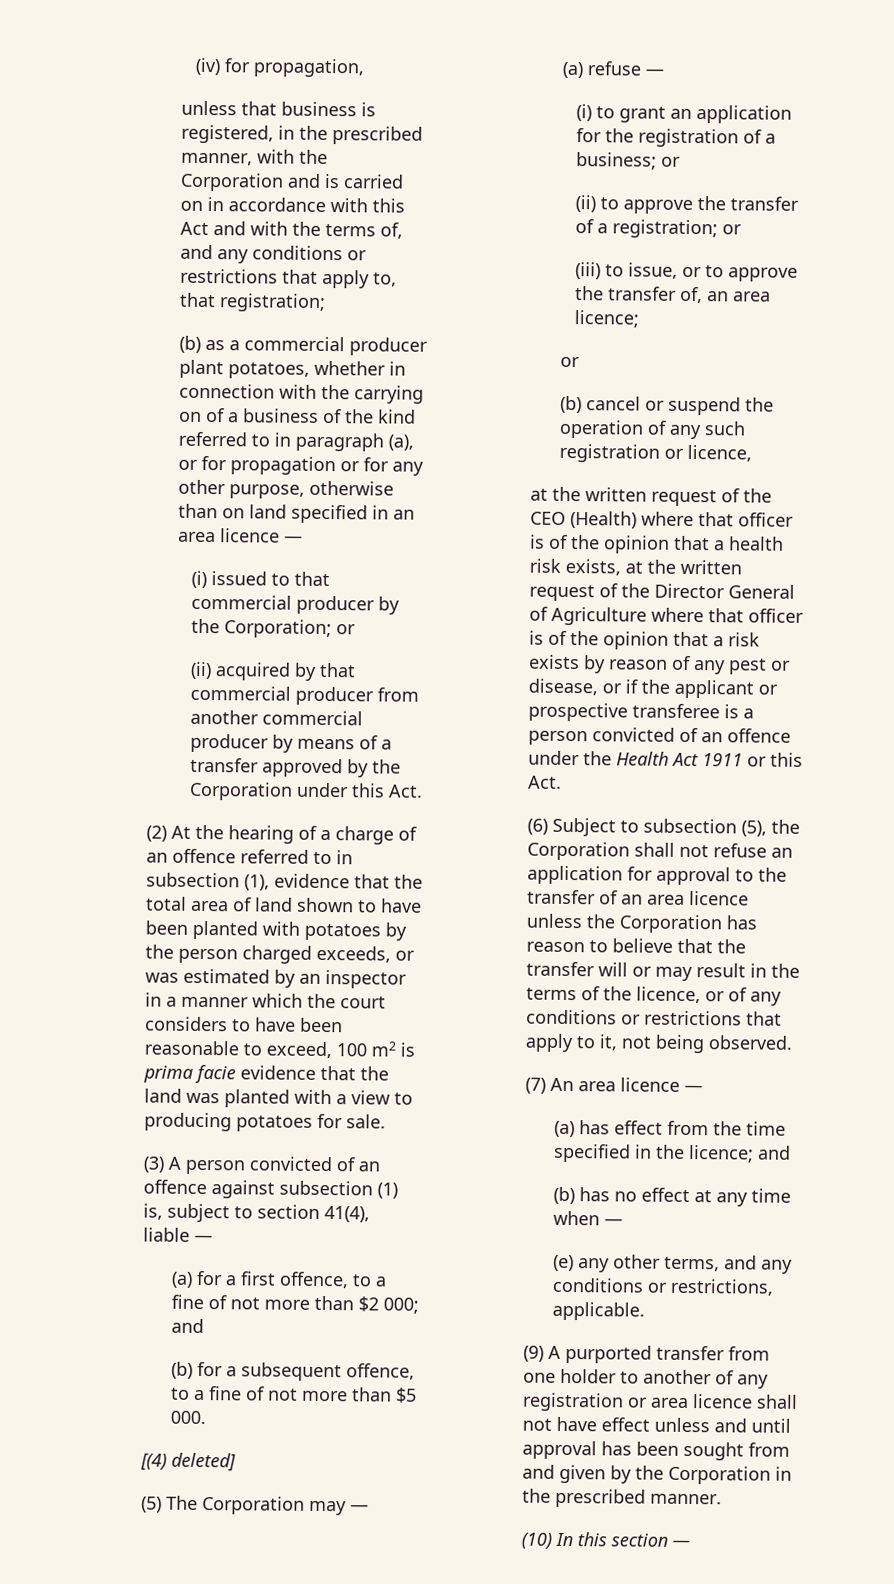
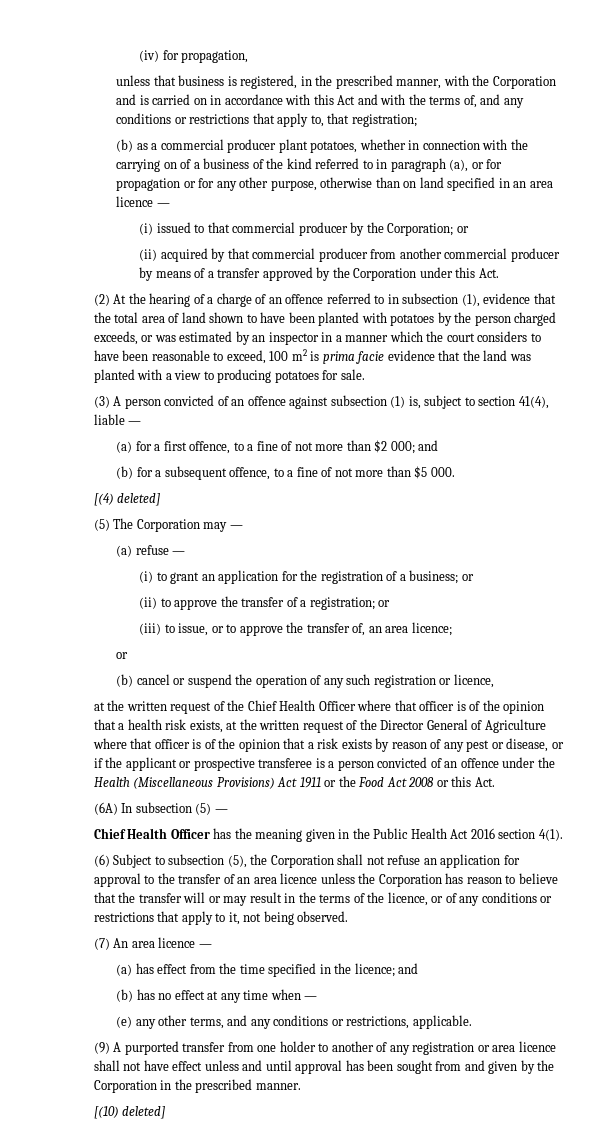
[530,511,638,529] CEO (Health) -> [247,700,356,711] Chief Health Officer
(670, 758) none -> [133,777,275,789] (Miscellaneous Provisions)
[770,752,804,767] [528,775,563,789] this Act. -> [338,776,495,787] [93,802,228,815] [93,828,563,842] the Food Act 2008 or this Act. // (6A) In subsection (5) — // Chief Health Officer has the meaning given in the Public Health Act 2016 section 4(1).
[521,1532,691,1549] (10) In this section — -> [93,1106,166,1119] [(10) deleted]

